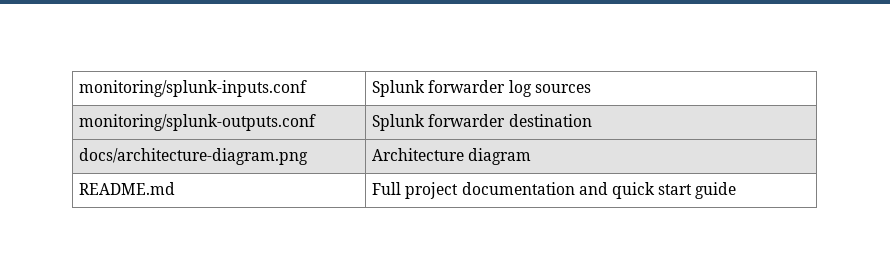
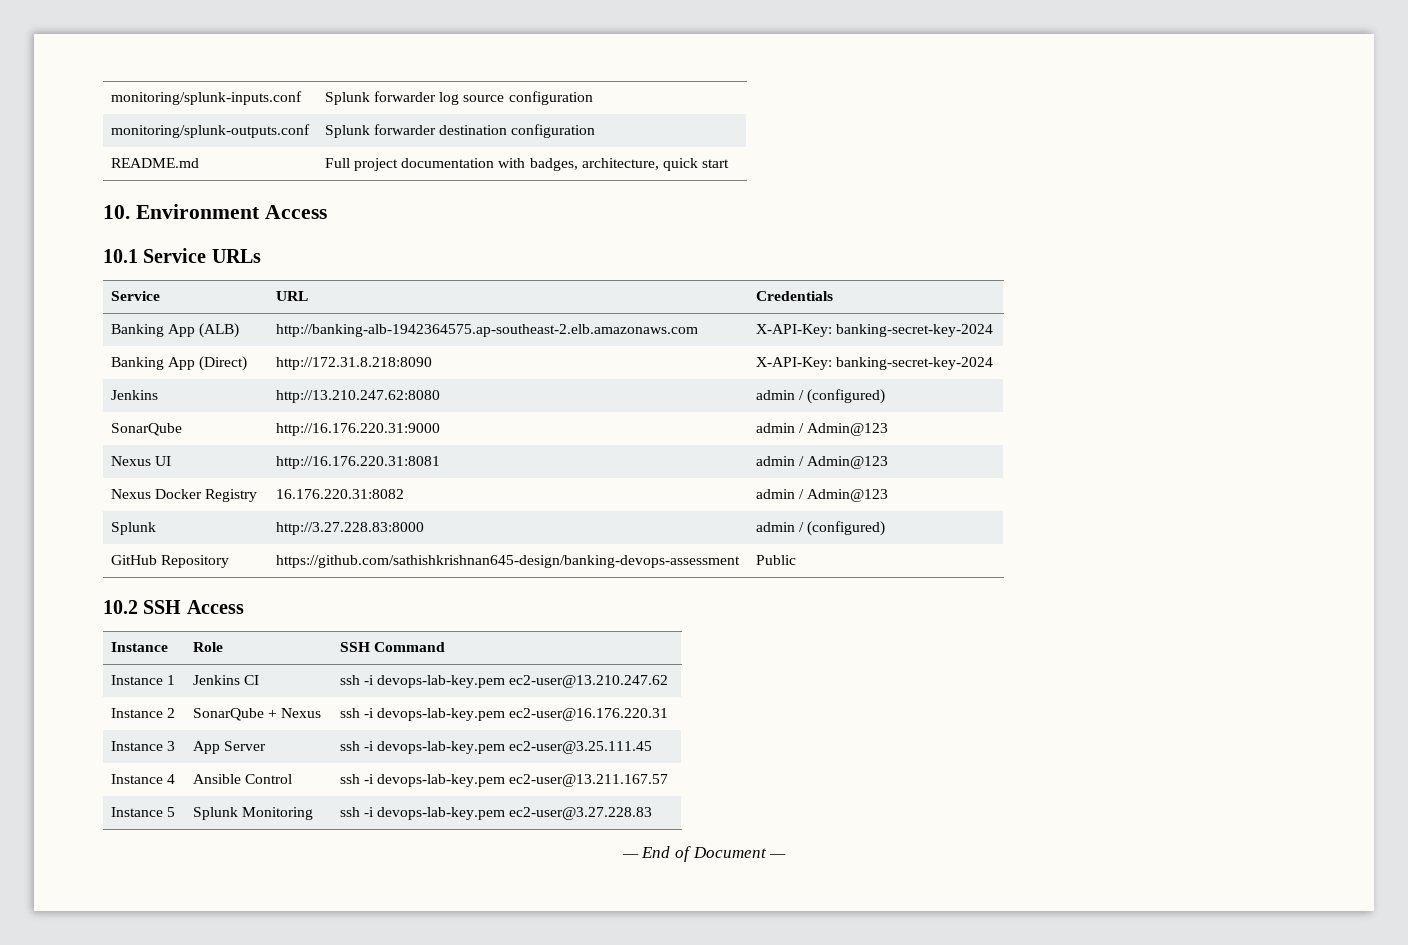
[534,84,591,93] sources -> [463,91,593,105] source configuration
[79,148,309,165] [372,148,532,165] // docs/architecture-diagram.png | Architecture diagram -> [511,124,596,138] configuration
[578,182,608,195] and -> [498,158,659,171] with badges, architecture,
[695,182,737,199] guide -> [103,204,327,219] [103,248,261,263] [110,291,160,301] [275,291,308,301] [755,291,833,301] [110,323,240,338] [275,324,698,337] [755,324,994,337] [110,356,248,371] [275,357,432,370] [755,357,994,370] [110,390,158,400] [275,390,440,403] [755,389,886,404] [110,423,182,436] [275,423,440,436] [755,423,889,436] [110,456,172,466] [275,456,440,469] [755,456,889,469] [110,489,258,502] [275,489,404,499] [755,489,889,502] [110,522,156,535] [275,522,424,535] [755,521,886,536] [110,555,230,568] [275,555,740,568] [755,555,796,565] [103,600,244,614] [110,642,168,652] [192,642,223,652] [339,642,446,652] [110,675,176,685] [192,675,260,685] [339,675,669,688] [110,708,176,718] [192,708,322,721] [339,708,669,721] [110,741,176,751] [192,741,267,754] [339,741,653,754] [110,774,176,784] [192,774,293,784] [339,774,669,787] [110,807,176,817] [192,807,314,820] [339,807,653,820] [621,846,787,862] // 10. Environment Access // 10.1 Service URLs // Service | URL | Credentials // Banking App (ALB) | http://banking-alb-1942364575.ap-southeast-2.elb.amazonaws.com | X-API-Key: banking-secret-key-2024 // Banking App (Direct) | http://172.31.8.218:8090 | X-API-Key: banking-secret-key-2024 // Jenkins | http://13.210.247.62:8080 | admin / (configured) // SonarQube | http://16.176.220.31:9000 | admin / Admin@123 // Nexus UI | http://16.176.220.31:8081 | admin / Admin@123 // Nexus Docker Registry | 16.176.220.31:8082 | admin / Admin@123 // Splunk | http://3.27.228.83:8000 | admin / (configured) // GitHub Repository | https://github.com/sathishkrishnan645-design/banking-devops-assessment | Public // 10.2 SSH Access // Instance | Role | SSH Command // Instance 1 | Jenkins CI | ssh -i devops-lab-key.pem ec2-user@13.210.247.62 // Instance 2 | SonarQube + Nexus | ssh -i devops-lab-key.pem ec2-user@16.176.220.31 // Instance 3 | App Server | ssh -i devops-lab-key.pem ec2-user@3.25.111.45 // Instance 4 | Ansible Control | ssh -i devops-lab-key.pem ec2-user@13.211.167.57 // Instance 5 | Splunk Monitoring | ssh -i devops-lab-key.pem ec2-user@3.27.228.83 // — End of Document —

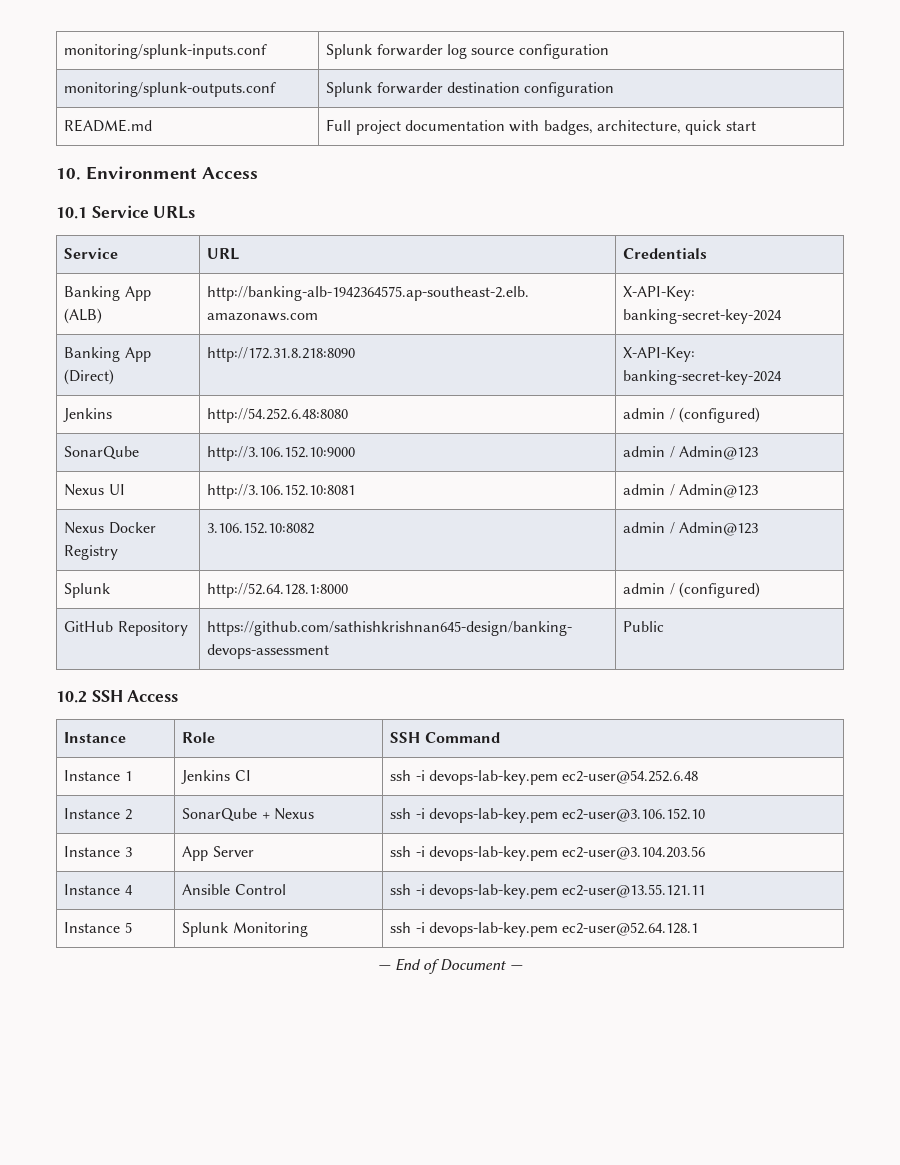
[275,390,440,403] http://13.210.247.62:8080 -> [207,408,349,423] http://54.252.6.48:8080
[275,423,440,436] http://16.176.220.31:9000 -> [207,446,356,461] http://3.106.152.10:9000
[275,456,440,469] http://16.176.220.31:8081 -> [207,484,356,499] http://3.106.152.10:8081
[275,489,404,499] 16.176.220.31:8082 -> [207,522,315,534] 3.106.152.10:8082
[275,522,424,535] http://3.27.228.83:8000 -> [207,583,349,598] http://52.64.128.1:8000
[509,675,669,688] ec2-user@13.210.247.62 -> [562,770,699,784] ec2-user@54.252.6.48
[509,708,669,721] ec2-user@16.176.220.31 -> [562,808,706,822] ec2-user@3.106.152.10
[509,741,653,754] ec2-user@3.25.111.45 -> [562,846,706,860] ec2-user@3.104.203.56
[509,774,669,787] ec2-user@13.211.167.57 -> [562,884,706,898] ec2-user@13.55.121.11
[509,807,653,820] ec2-user@3.27.228.83 -> [562,922,699,936] ec2-user@52.64.128.1

